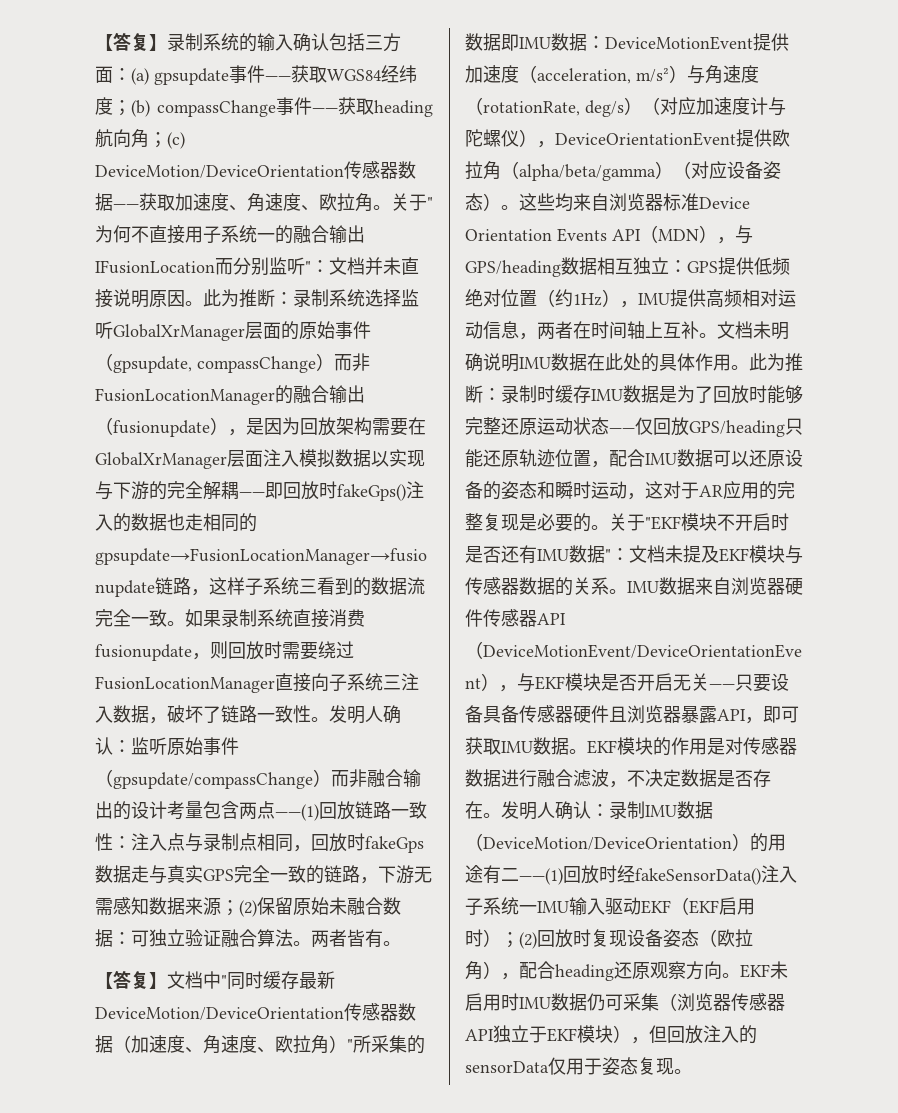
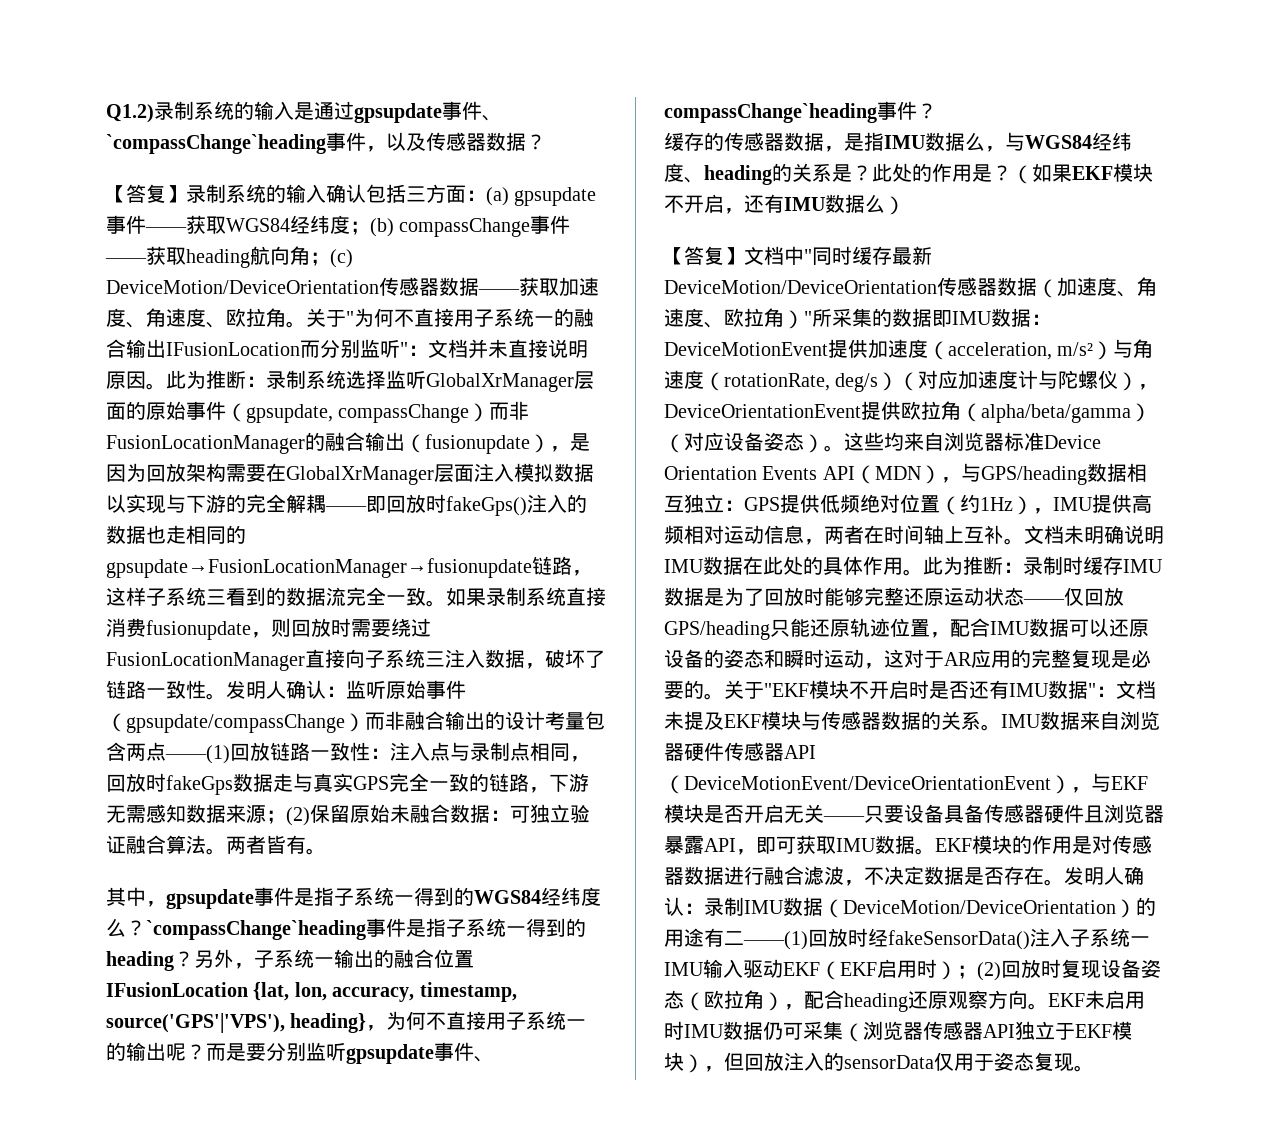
(95, 42) none -> [106,101,502,123] [106,132,546,154] Q1.2)录制系统的输入是通过gpsupdate事件、`compassChange`heading事件，以及传感器数据？ //
(401, 943) none -> [106,887,601,909] [106,918,586,940] [106,949,474,971] [106,982,517,1002] [106,1011,587,1033] [106,1042,494,1064] [664,101,937,123] [664,132,1132,152] [664,163,1153,185] [664,194,905,215] // 其中，gpsupdate事件是指子系统一得到的WGS84经纬度么？`compassChange`heading事件是指子系统一得到的heading？另外，子系统一输出的融合位置IFusionLocation {lat, lon, accuracy, timestamp, source('GPS'|'VPS'), heading}，为何不直接用子系统一的输出呢？而是要分别监听gpsupdate事件、compassChange`heading事件？ // 缓存的传感器数据，是指IMU数据么，与WGS84经纬度、heading的关系是？此处的作用是？（如果EKF模块不开启，还有IMU数据么）

